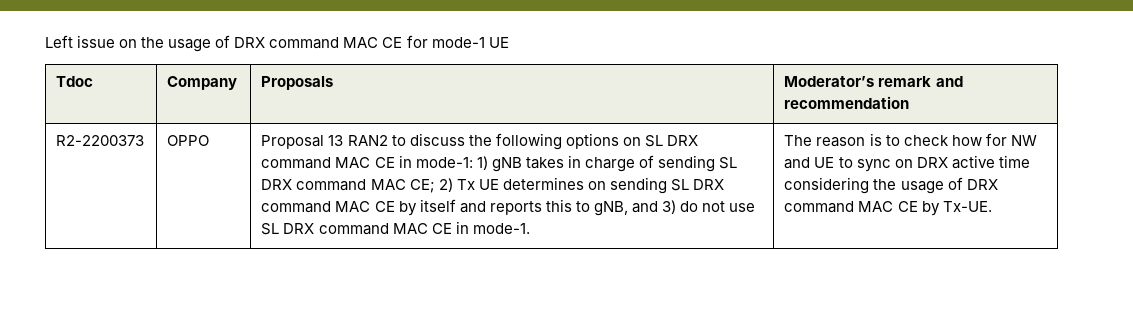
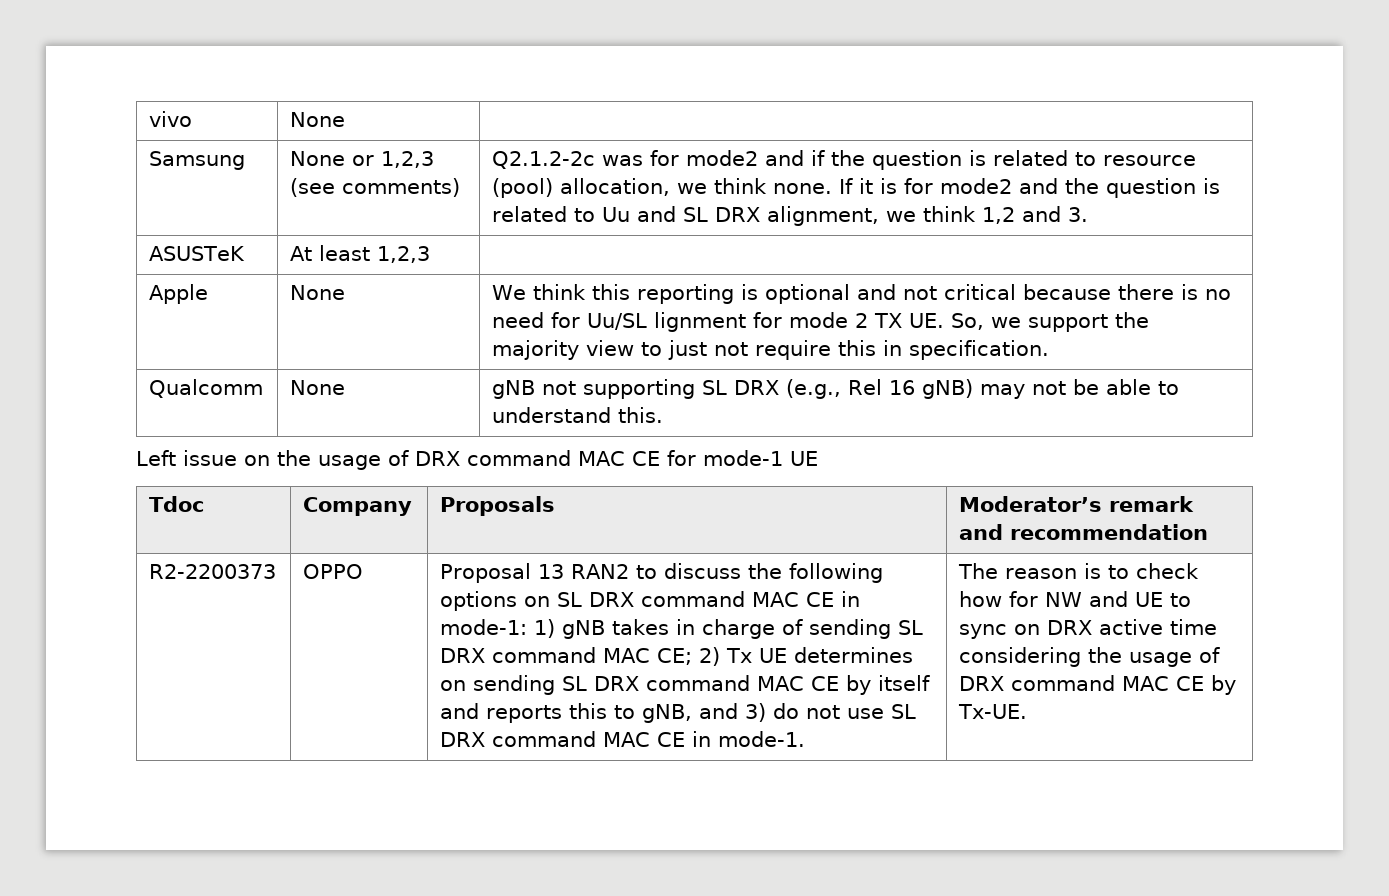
(45, 41) none -> [149,111,193,127] [290,112,346,127] [149,151,246,170] [290,151,435,168] [290,178,461,197] [492,150,1197,170] [492,178,1221,198] [492,206,1089,226] [149,246,246,261] [290,245,431,263] [149,284,209,304] [290,285,346,300] [492,284,1232,304] [492,312,1150,332] [492,340,1050,360] [149,379,264,398] [290,380,346,395] [492,379,1180,399] [492,407,664,423] vivo | None | // Samsung | None or 1,2,3 (see comments) | Q2.1.2-2c was for mode2 and if the question is related to resource (pool) allocation, we think none. If it is for mode2 and the question is related to Uu and SL DRX alignment, we think 1,2 and 3. // ASUSTeK | At least 1,2,3 | // Apple | None | We think this reporting is optional and not critical because there is no need for Uu/SL lignment for mode 2 TX UE. So, we support the majority view to just not require this in specification. // Qualcomm | None | gNB not supporting SL DRX (e.g., Rel 16 gNB) may not be able to understand this. //

